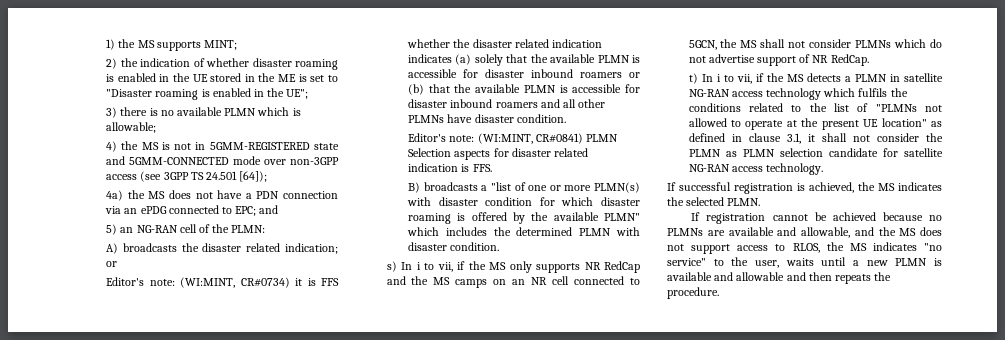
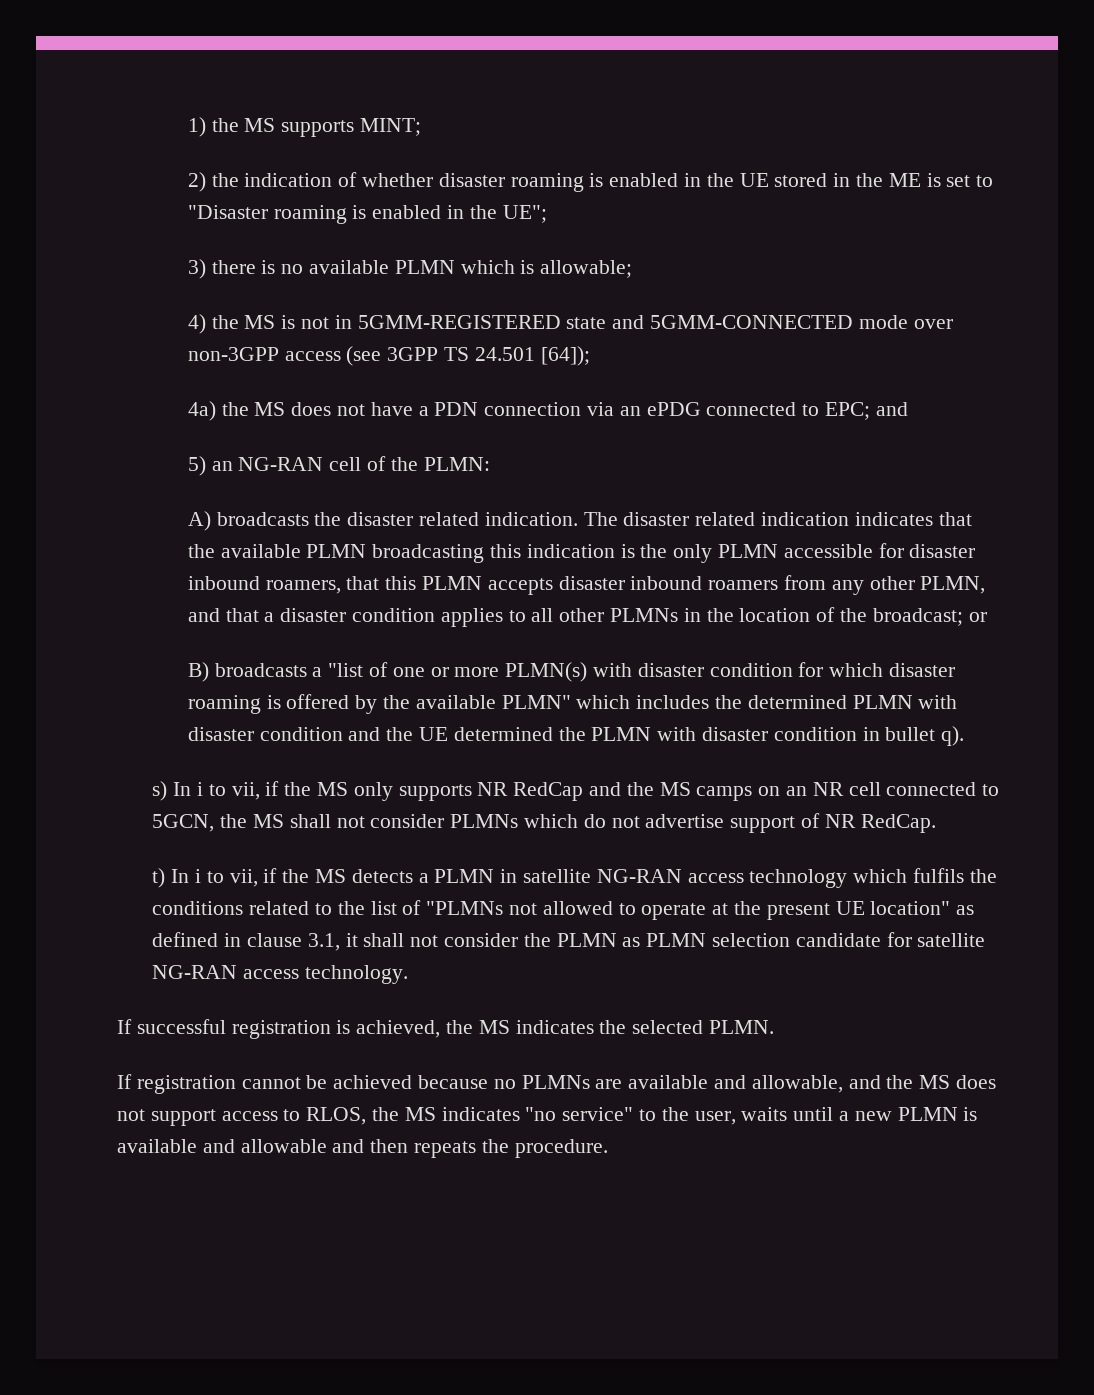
[285,243,338,254] [106,261,118,267] [106,277,339,288] [407,39,471,48] indication; or // Editor's note: (WI:MINT, CR#0734) it is FFS whether the -> [484,512,618,526] indication. The
[455,54,640,66] [408,69,640,78] [408,84,640,95] [408,99,606,108] [408,114,566,123] [408,133,619,144] [408,148,589,160] [408,163,492,172] (a) solely that the available PLMN is accessible for disaster inbound roamers or (b) that the available PLMN is accessible for disaster inbound roamers and all other PLMNs have disaster condition. // Editor's note: (WI:MINT, CR#0841) PLMN Selection aspects for disaster related indication is FFS. -> [938,512,972,526] [187,543,976,563] [187,575,986,595] [187,607,987,627] that the available PLMN broadcasting this indication is the only PLMN accessible for disaster inbound roamers, that this PLMN accepts disaster inbound roamers from any other PLMN, and that a disaster condition applies to all other PLMNs in the location of the broadcast; or
[450,242,500,251] condition. -> [259,726,965,746] condition and the UE determined the PLMN with disaster condition in bullet q).

